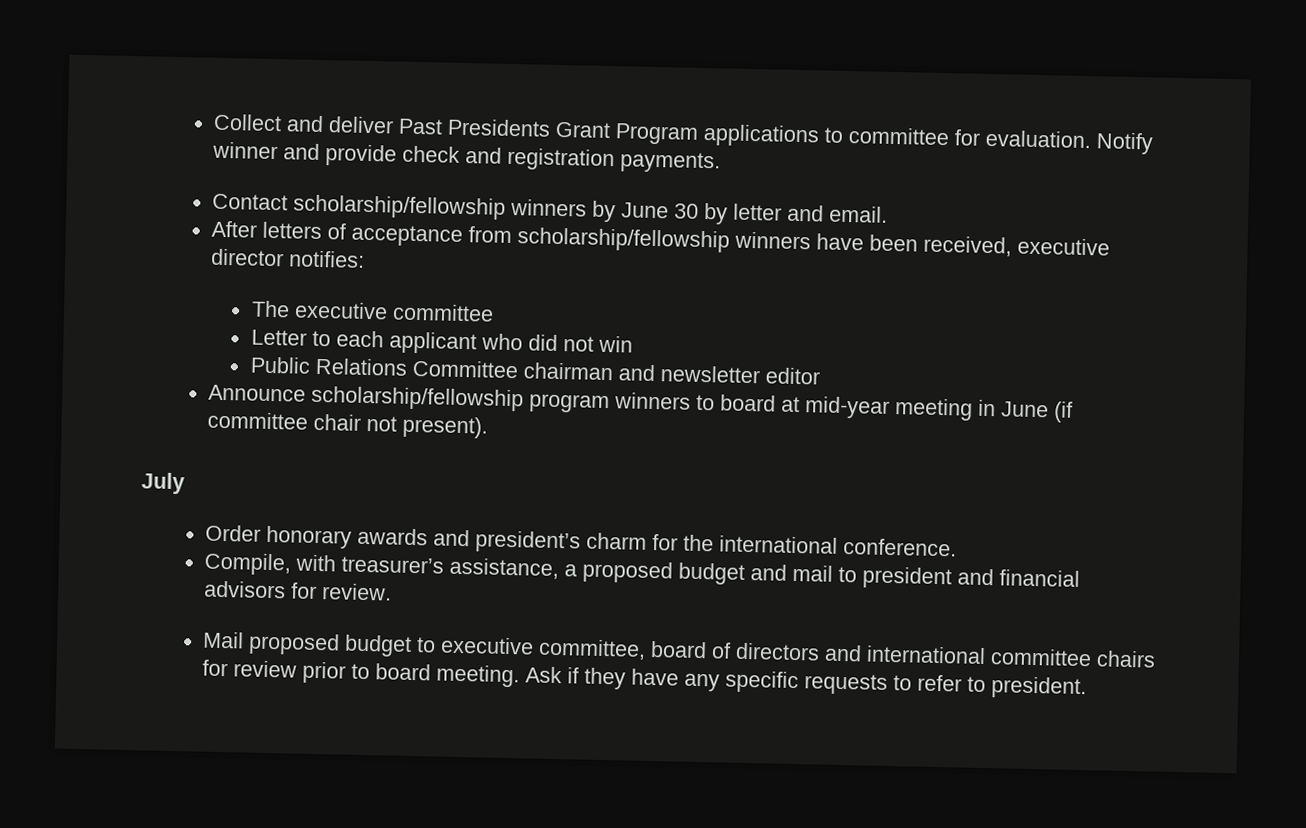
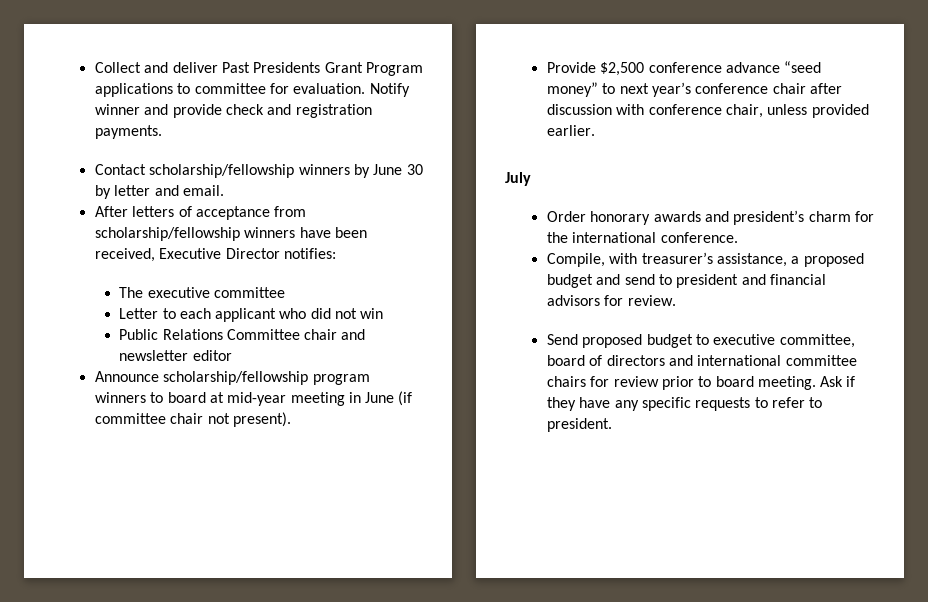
[1017,237,1111,256] [211,248,285,267] executive director -> [159,248,280,259] Executive Director
[522,362,614,381] chairman -> [304,329,338,340] chair
(489, 427) none -> [546,61,822,76] [546,82,842,97] [546,104,869,118] [546,125,595,136] // Provide $2,500 conference advance “seed money” to next year’s conference chair after discussion with conference chair, unless provided earlier.
[792,564,834,582] mail -> [624,274,655,285] send
[203,631,245,649] Mail -> [546,334,578,345] Send

